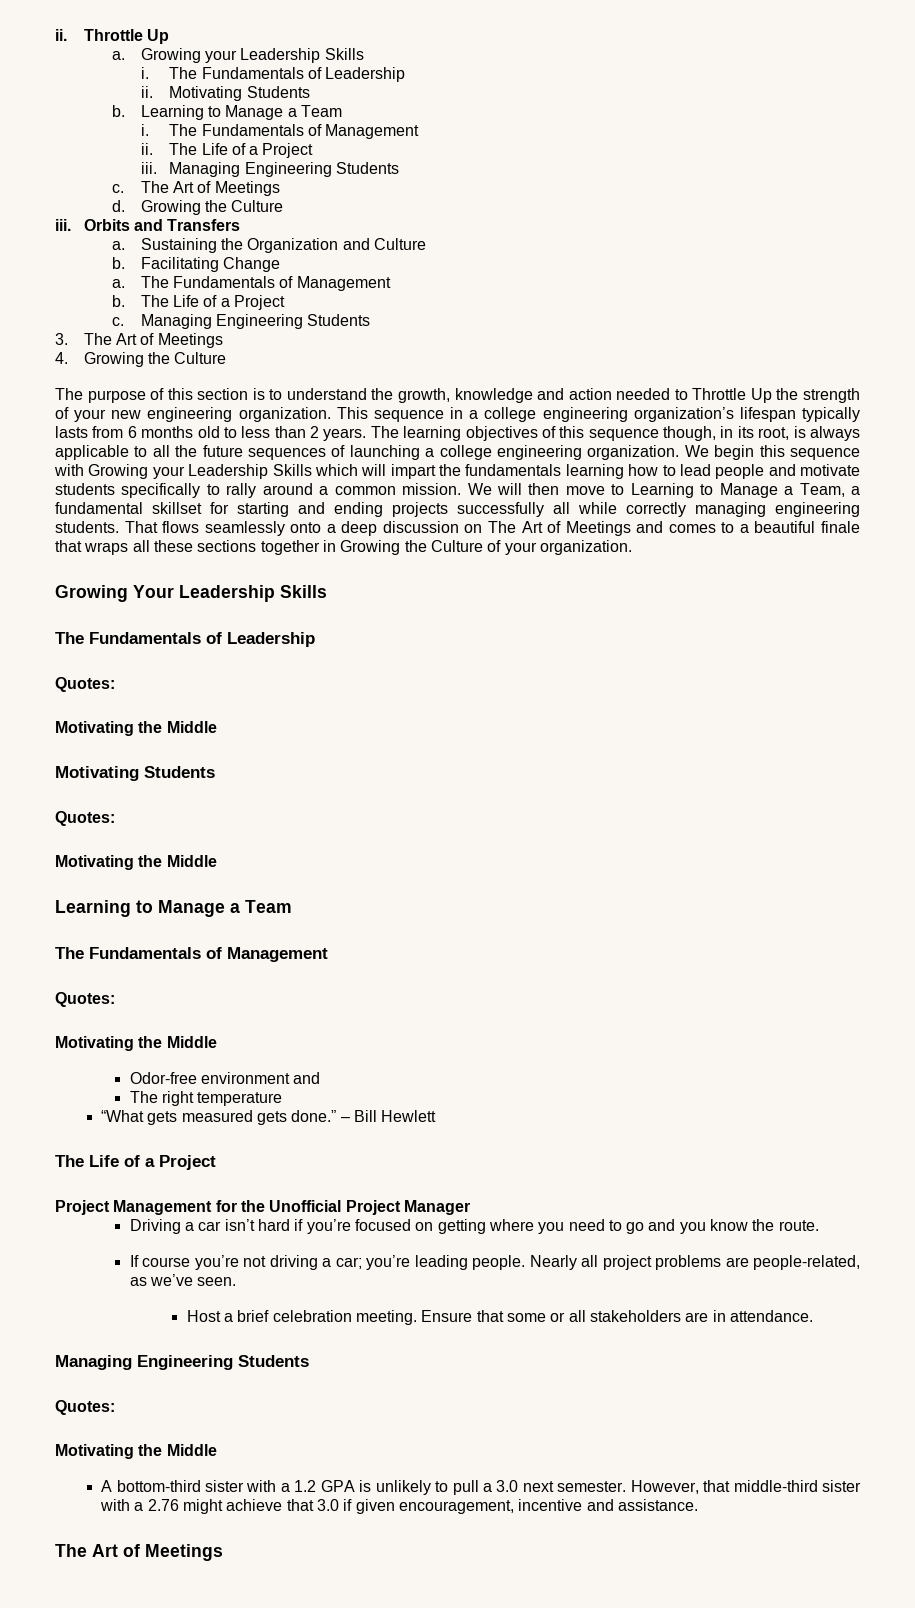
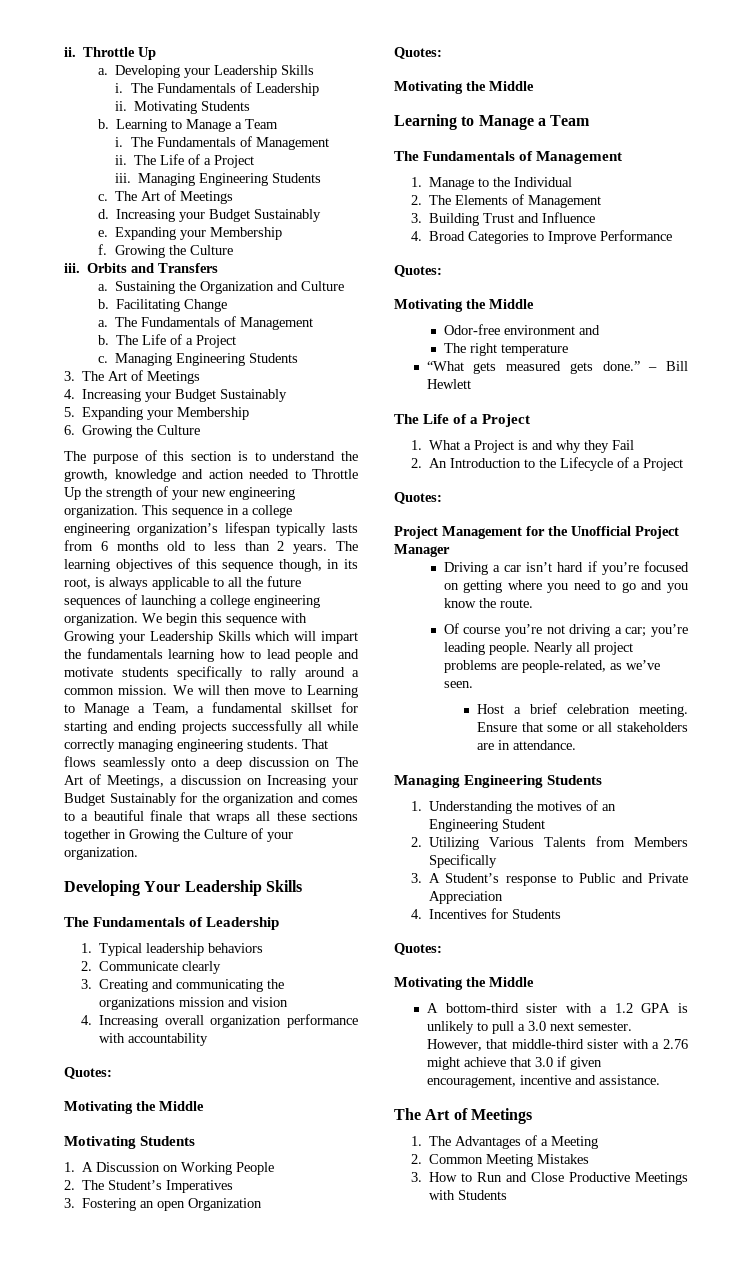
[140,48,201,63] Growing -> [114,65,180,78] Developing
(126, 206) none -> [115,209,321,222] [97,227,282,240] [97,244,107,255] Increasing your Budget Sustainably // e. Expanding your Membership // f.
(68, 358) none -> [82,389,288,402] [64,407,250,420] [64,425,75,435] Increasing your Budget Sustainably // 5. Expanding your Membership // 6.
[565,521,631,536] Meetings -> [106,775,358,788] [64,792,294,806] Meetings, a discussion on Increasing your Budget Sustainably for the organization
[55,585,128,602] Growing -> [64,880,140,896] Developing
(315, 639) none -> [80,943,264,956] [80,961,222,974] [80,979,285,992] [99,997,289,1010] [80,1014,358,1028] [99,1033,209,1046] // 1. Typical leadership behaviors // 2. Communicate clearly // 3. Creating and communicating the organizations mission and vision // 4. Increasing overall organization performance with accountability
(215, 772) none -> [64,1162,275,1175] [64,1180,234,1193] [64,1198,263,1211] // 1. A Discussion on Working People // 2. The Student’s Imperatives // 3. Fostering an open Organization
(328, 954) none -> [410,177,573,190] [410,194,602,208] [410,212,596,226] [410,230,673,244] // 1. Manage to the Individual // 2. The Elements of Management // 3. Building Trust and Influence // 4. Broad Categories to Improve Performance
(216, 1162) none -> [410,440,635,453] [410,457,684,471] [394,492,442,504] // 1. What a Project is and why they Fail // 2. An Introduction to the Lifecycle of a Project // Quotes:
[129,1255,139,1267] If -> [443,623,459,634] Of
(309, 1361) none -> [410,800,617,814] [429,819,546,832] [410,836,688,850] [429,854,498,868] [410,873,688,886] [429,891,504,904] [410,908,562,919] // 1. Understanding the motives of an Engineering Student // 2. Utilizing Various Talents from Members Specifically // 3. A Student’s response to Public and Private Appreciation // 4. Incentives for Students
(223, 1552) none -> [410,1135,599,1149] [410,1154,590,1167] [410,1172,688,1185] [429,1190,508,1200] // 1. The Advantages of a Meeting // 2. Common Meeting Mistakes // 3. How to Run and Close Productive Meetings with Students

